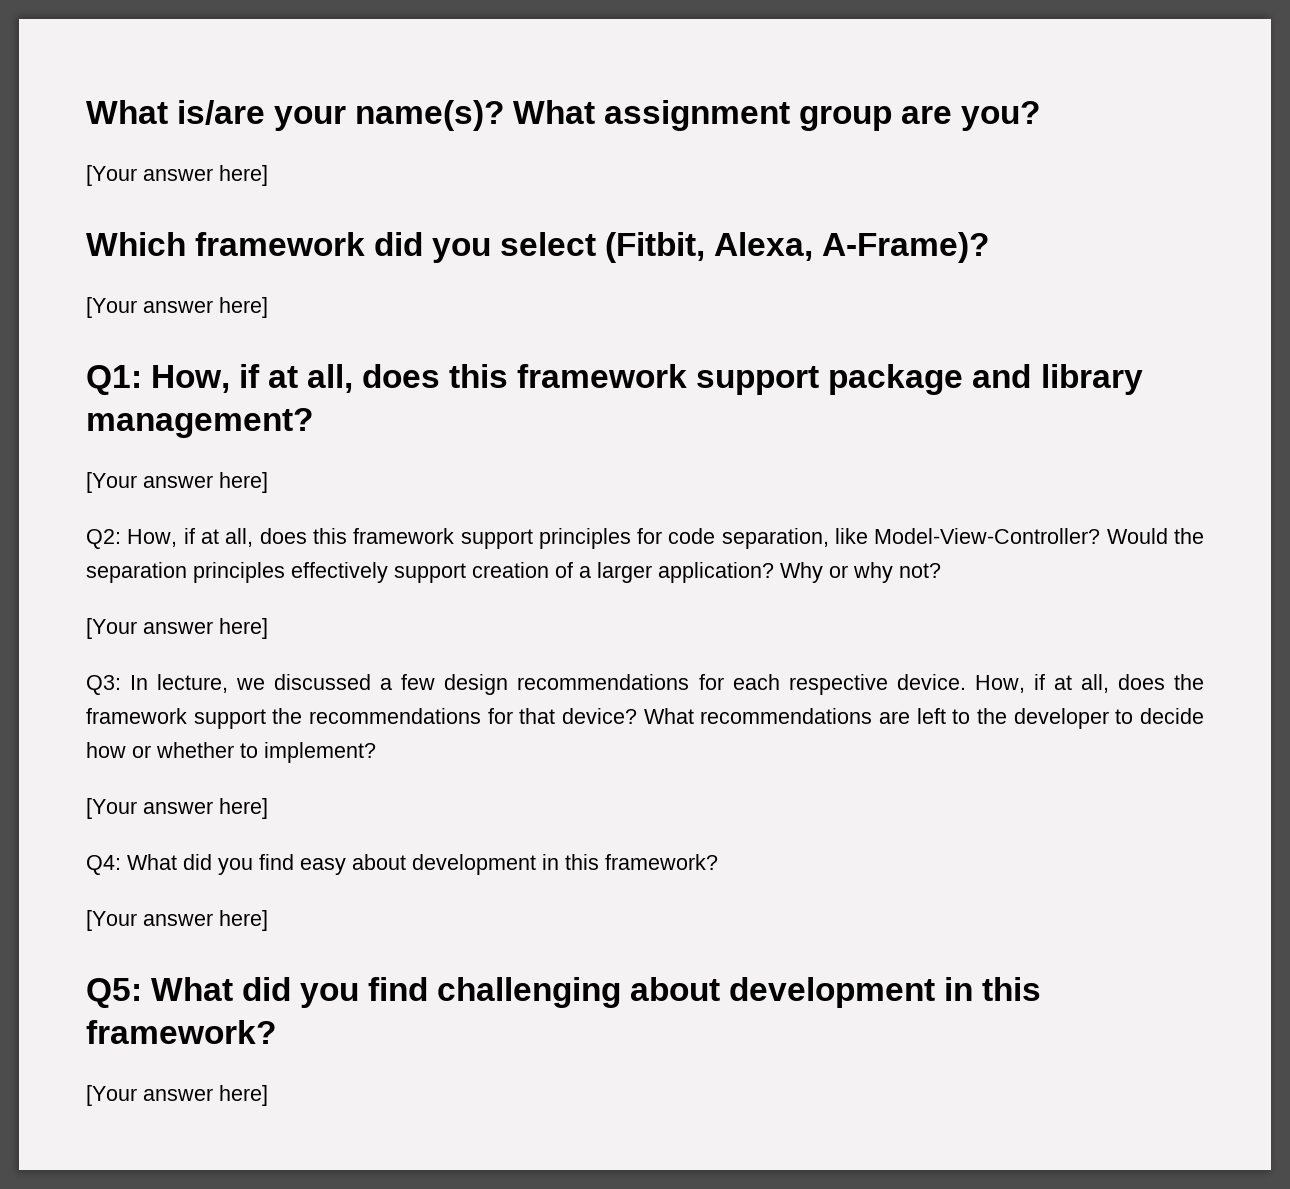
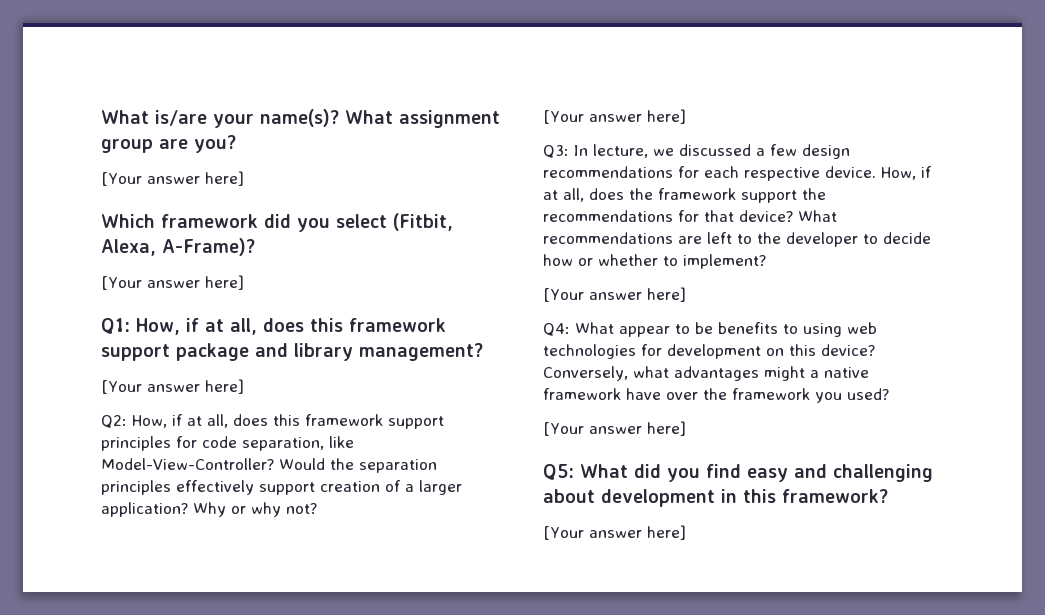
[183,854,718,875] did you find easy about development in this framework? -> [619,322,877,337] [543,344,875,359] [543,366,869,381] [543,388,889,403] appear to be benefits to using web technologies for development on this device? Conversely, what advantages might a native framework have over the framework you used?
(429, 989) none -> [747,464,827,482] easy and

